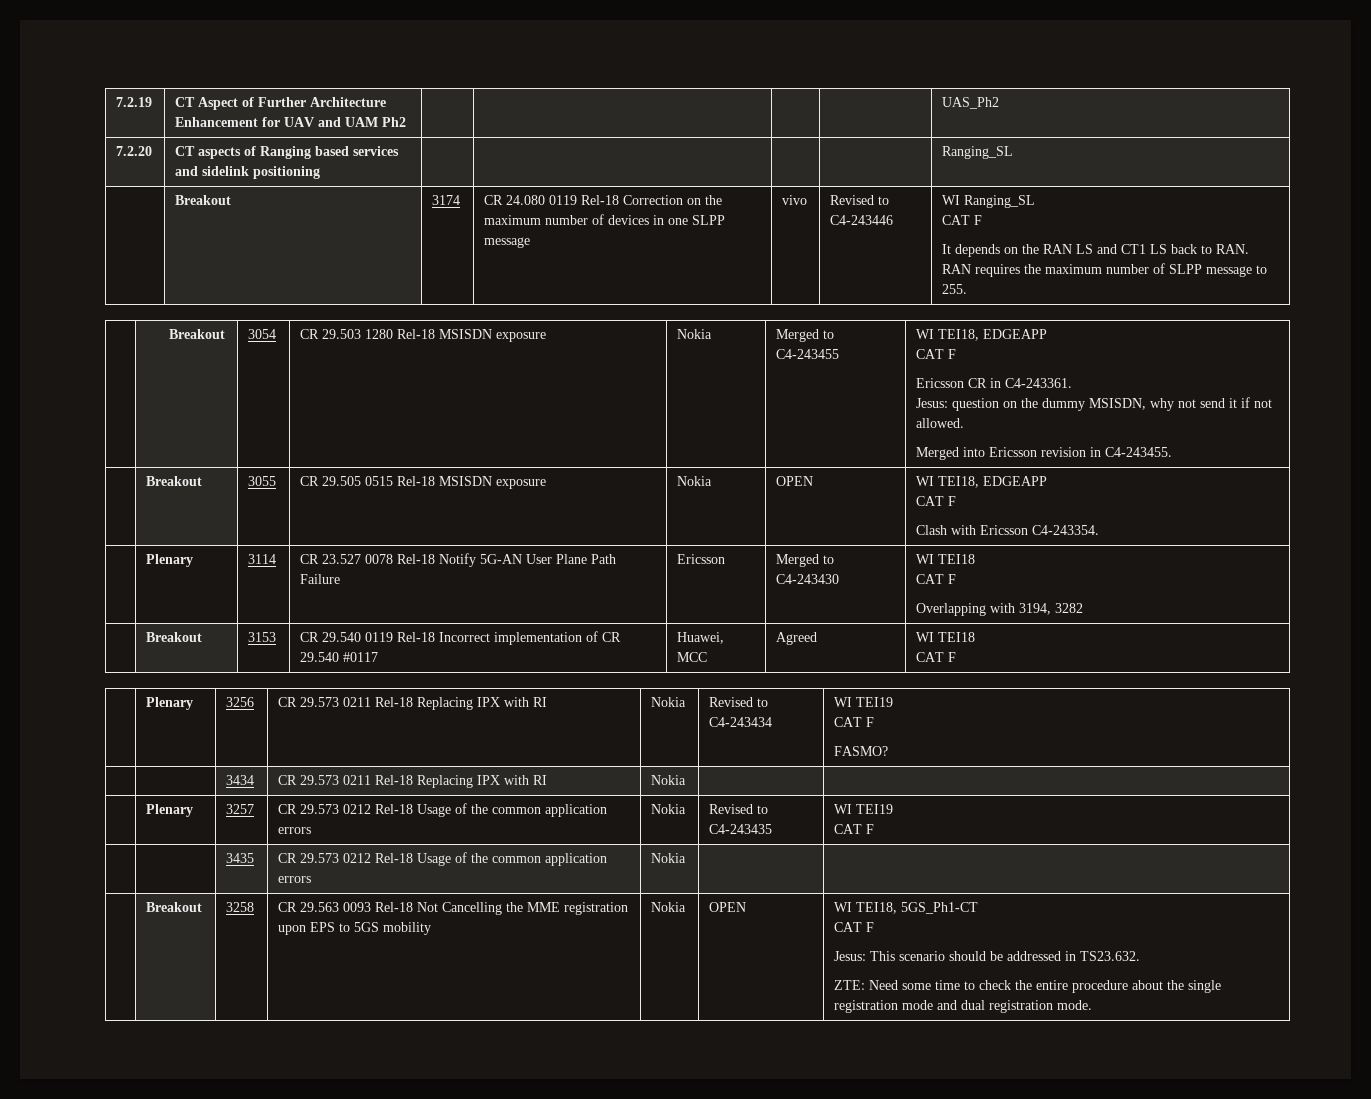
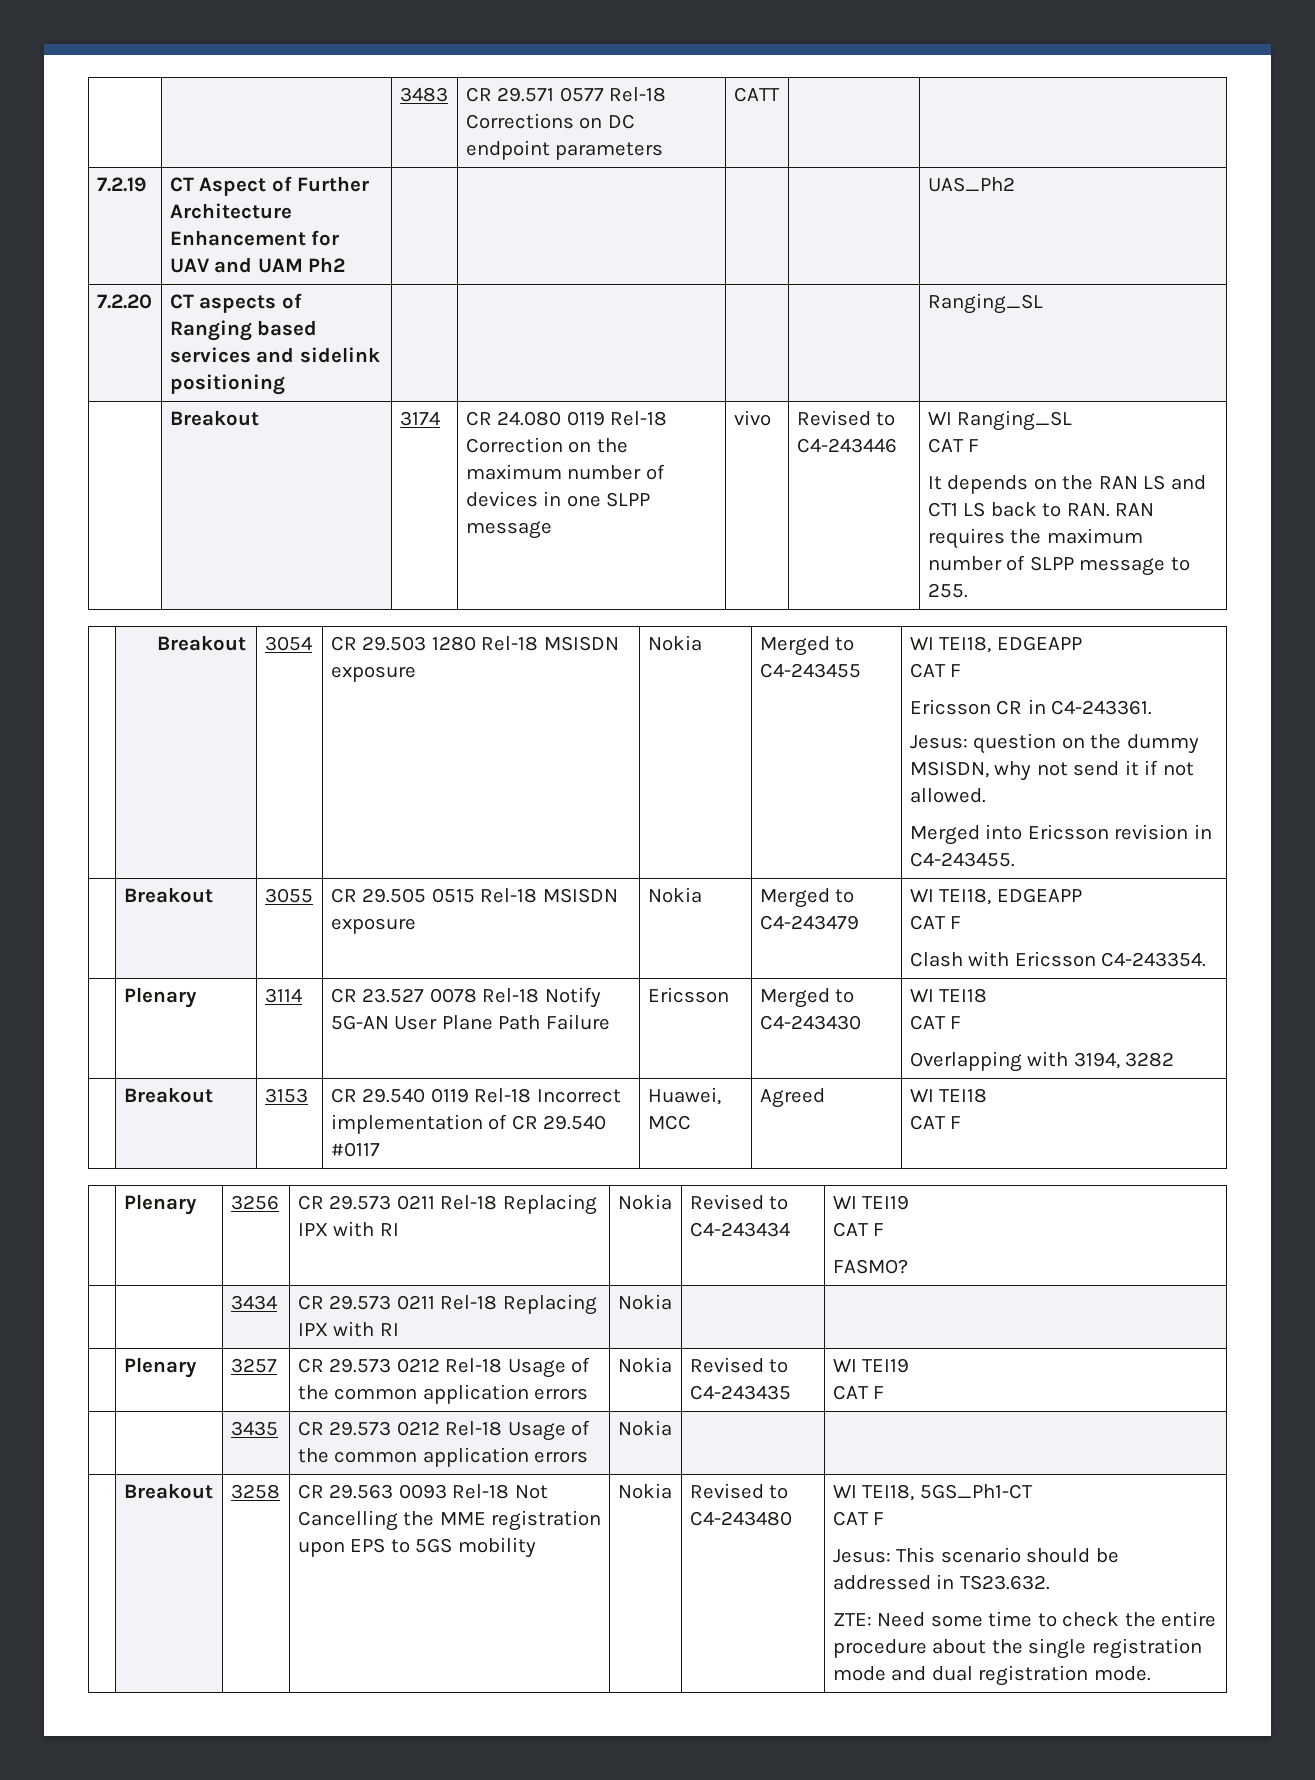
(116, 102) none -> [399,87,448,102] [465,87,667,102] [465,113,635,129] [465,140,664,160] [733,87,780,102] | | 3483 | CR 29.571 0577 Rel-18 Corrections on DC endpoint parameters | CATT | | //
[776,476,814,486] OPEN -> [759,888,855,908] [759,915,859,930] Merged to C4-243479
[709,902,747,912] OPEN -> [689,1483,789,1499] [689,1511,792,1526] Revised to C4-243480

